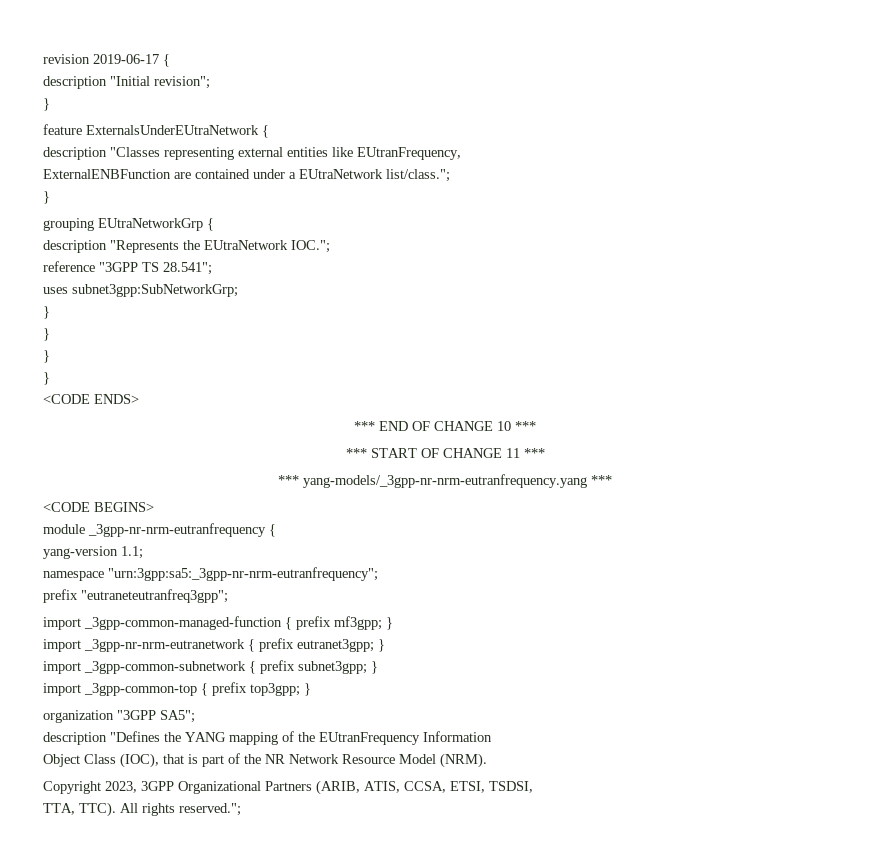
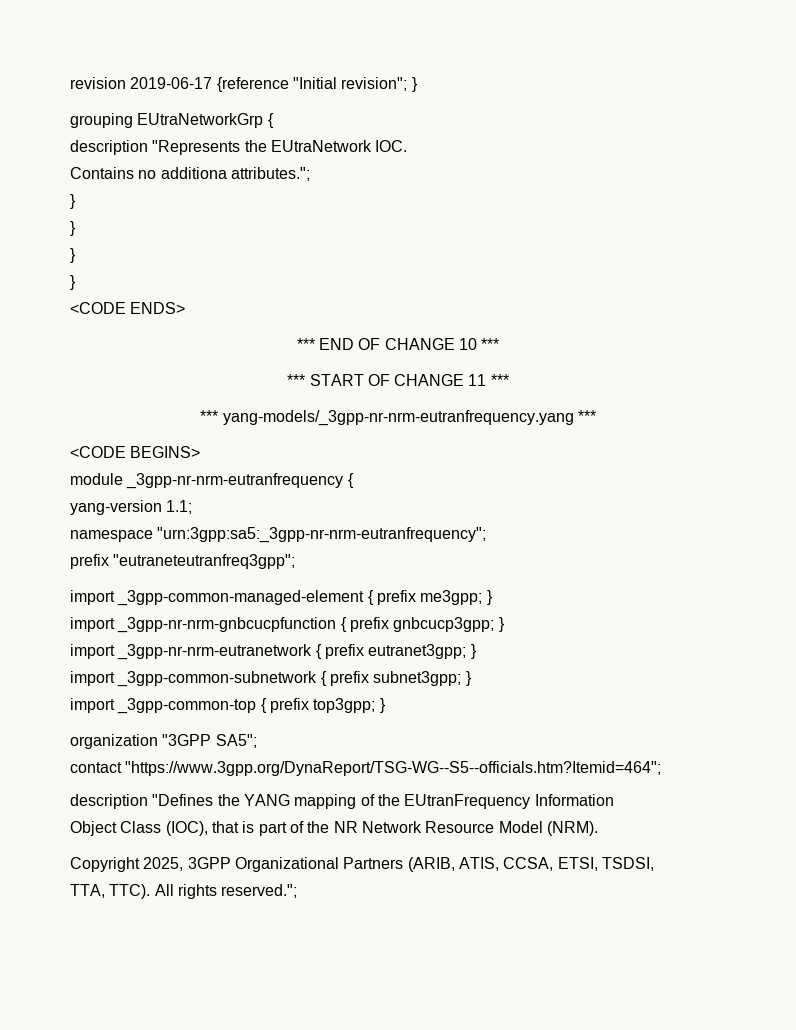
[163,54,170,67] [43,76,107,89] { // description -> [216,77,289,92] {reference
[43,98,50,111] [43,124,269,138] [43,147,461,160] [43,169,450,182] // } // feature ExternalsUnderEUtraNetwork { // description "Classes representing external entities like EUtranFrequency, // ExternalENBFunction are contained under a EUtraNetwork list/class."; // -> (408, 84) none
[291,240,330,253] [43,261,212,275] [43,284,238,297] IOC."; // reference "3GPP TS 28.541"; // uses subnet3gpp:SubNetworkGrp; -> [375,140,408,152] [70,167,310,181] IOC. // Contains no additiona attributes.";
[84,616,382,630] _3gpp-common-managed-function { prefix mf3gpp; -> [117,590,493,606] [70,617,495,633] _3gpp-common-managed-element { prefix me3gpp; } // import _3gpp-nr-nrm-gnbcucpfunction { prefix gnbcucp3gpp;
(195, 716) none -> [70,761,662,776] // contact "https://www.3gpp.org/DynaReport/TSG-WG--S5--officials.htm?Itemid=464";
[105,781,137,793] 2023, -> [143,857,184,871] 2025,

